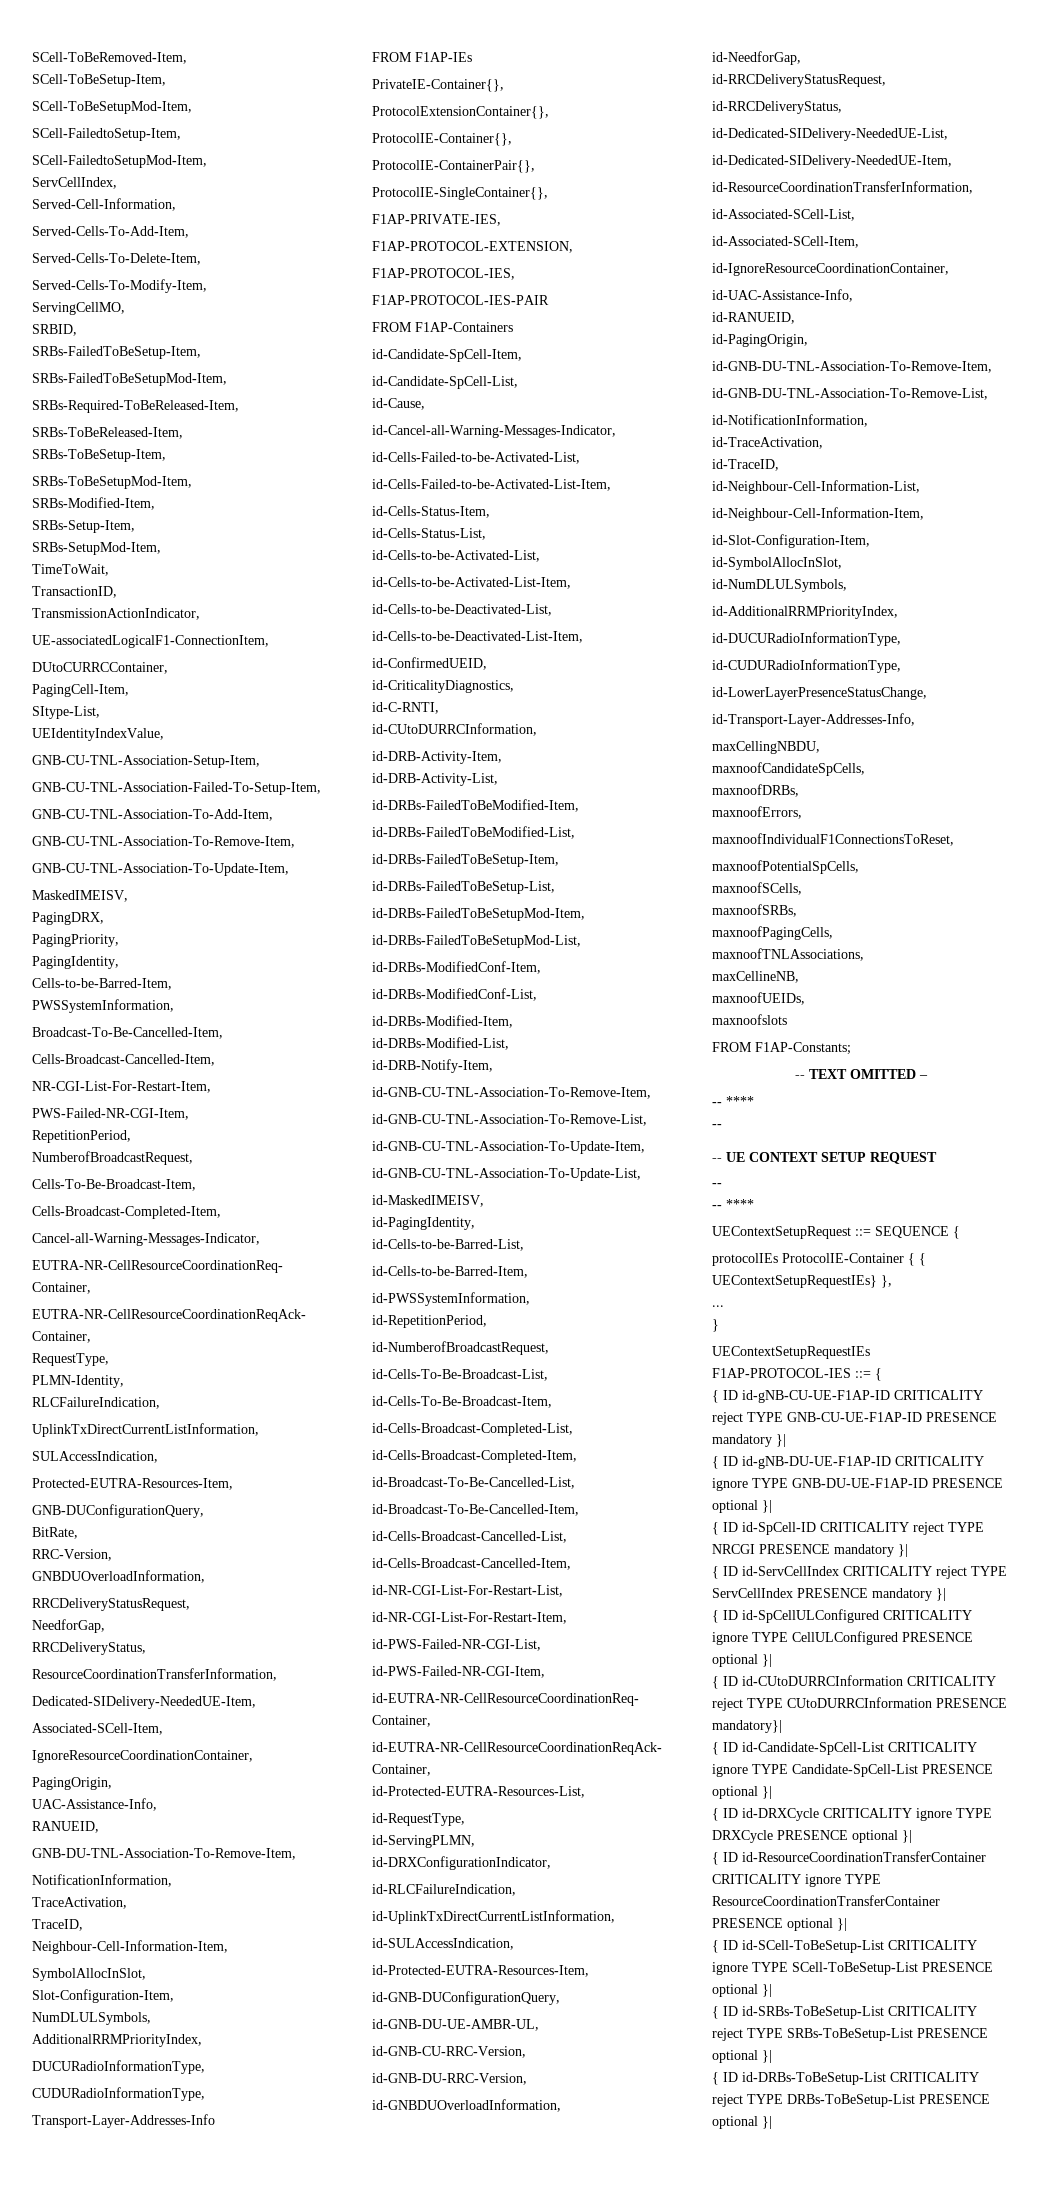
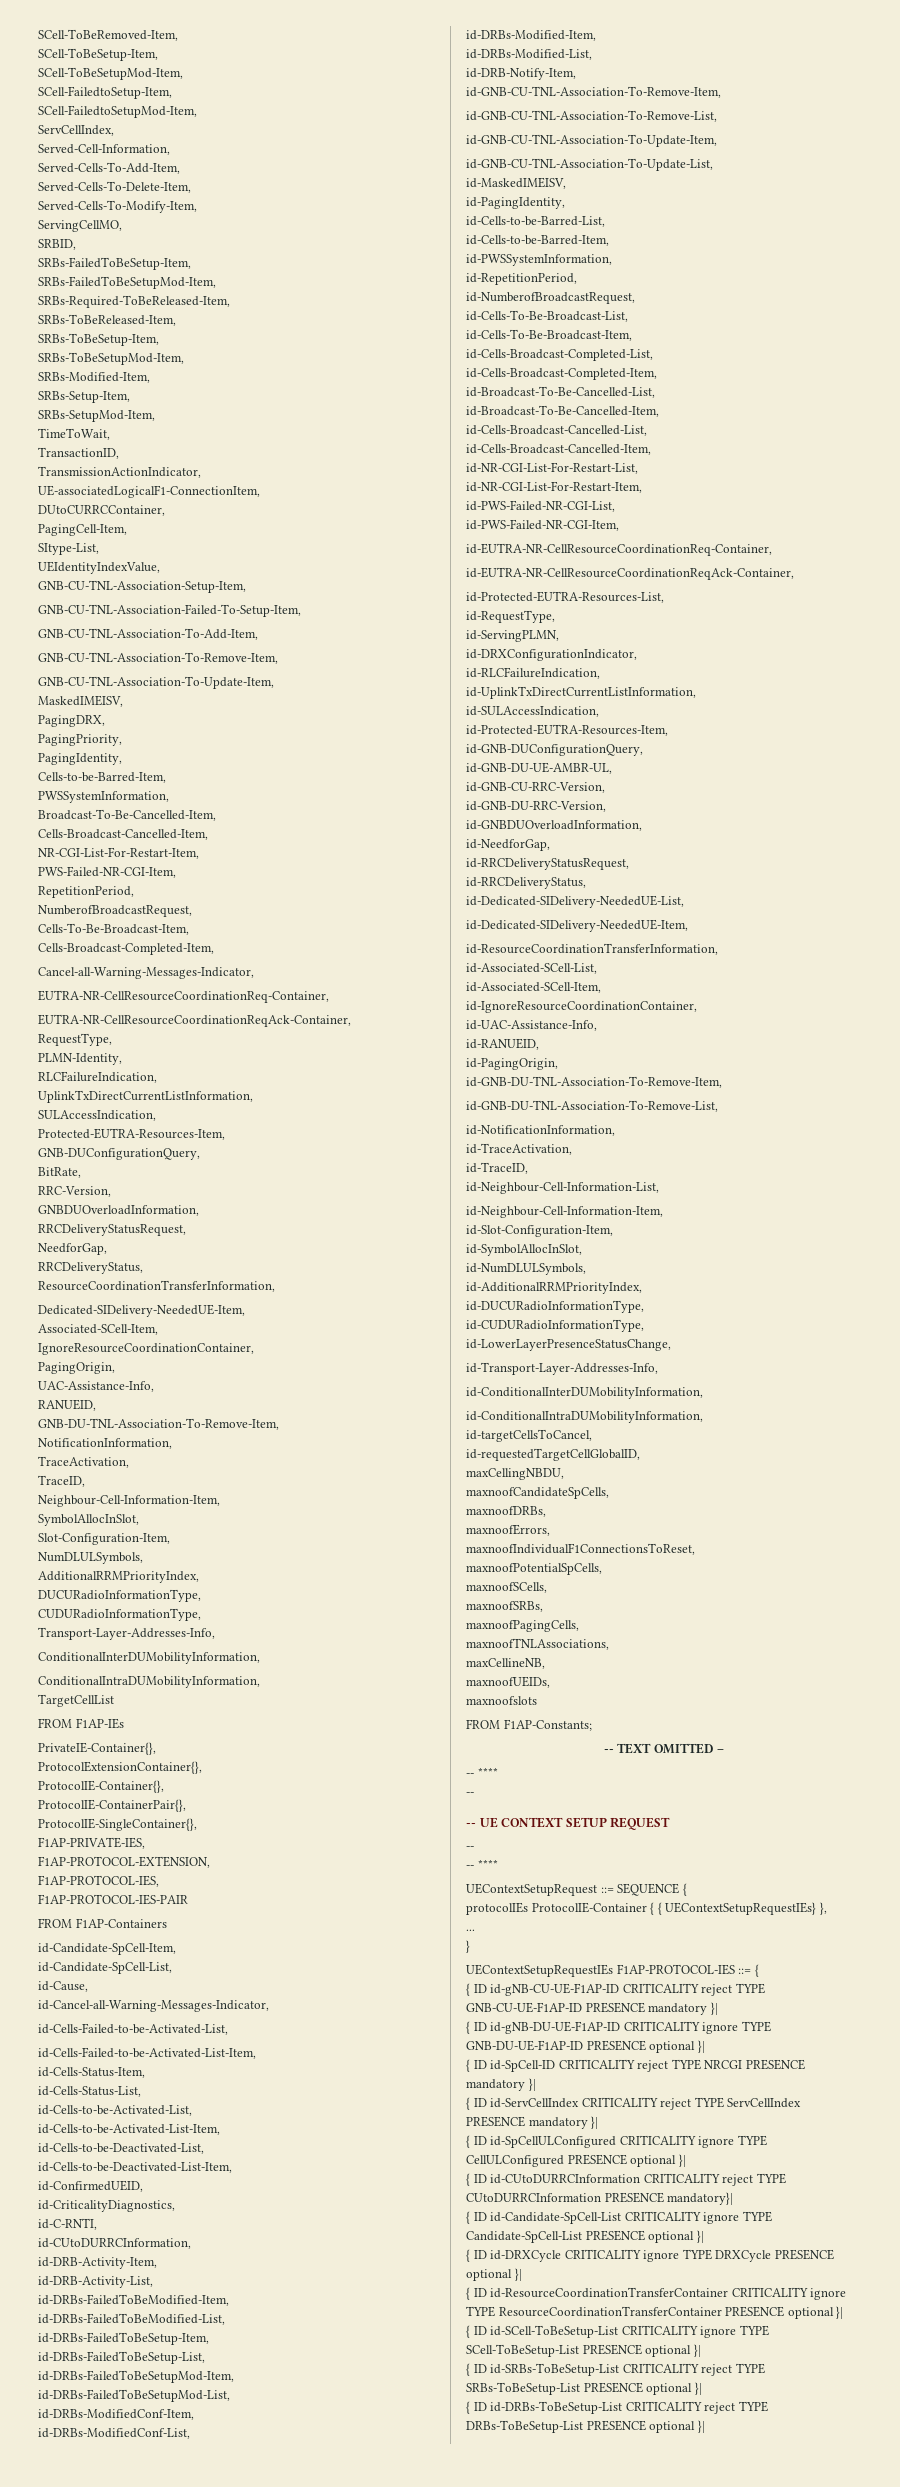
[32,2114,215,2128] Transport-Layer-Addresses-Info -> [38,1627,215,1640] [38,1652,260,1664] [38,1676,260,1688] [38,1694,114,1707] Transport-Layer-Addresses-Info, // ConditionalInterDUMobilityInformation, // ConditionalIntraDUMobilityInformation, // TargetCellList
(915, 720) none -> [466,1387,703,1399] [466,1411,703,1423] [466,1429,592,1442] [466,1448,640,1461] // id-ConditionalInterDUMobilityInformation, // id-ConditionalIntraDUMobilityInformation, // id-targetCellsToCancel, // id-requestedTargetCellGlobalID,

